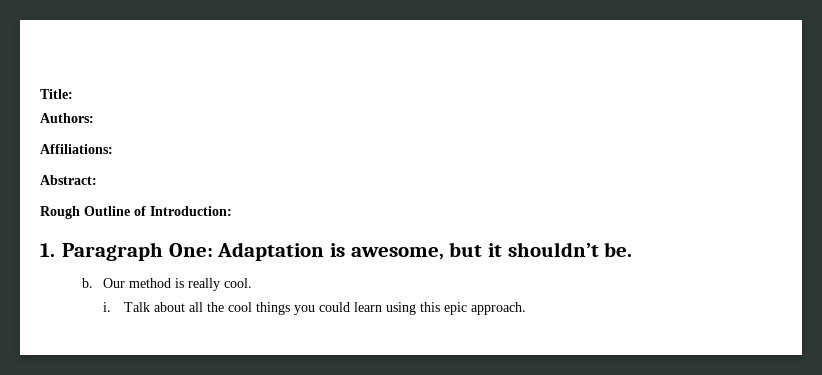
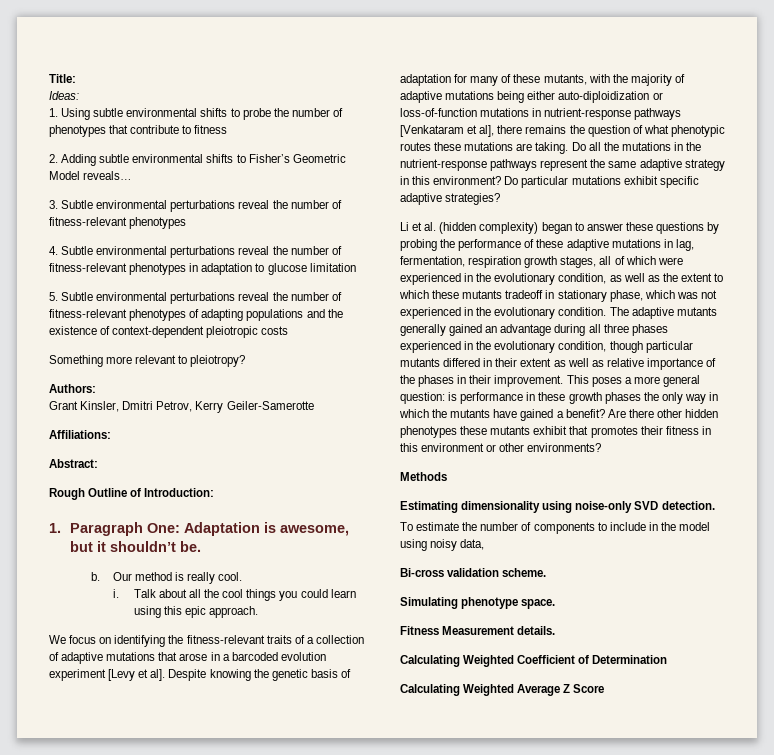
[40,113,94,123] Authors: -> [49,91,79,100] [49,108,343,120] [49,125,228,137] [49,154,346,166] [49,171,133,180] [49,200,342,212] [49,217,187,229] [49,246,342,258] [49,263,356,275] [49,292,342,304] [49,309,343,321] [49,326,289,338] [49,355,246,367] [49,384,96,393] [49,401,314,413] Ideas: // 1. Using subtle environmental shifts to probe the number of phenotypes that contribute to fitness // 2. Adding subtle environmental shifts to Fisher’s Geometric Model reveals… // 3. Subtle environmental perturbations reveal the number of fitness-relevant phenotypes // 4. Subtle environmental perturbations reveal the number of fitness-relevant phenotypes in adaptation to glucose limitation // 5. Subtle environmental perturbations reveal the number of fitness-relevant phenotypes of adapting populations and the existence of context-dependent pleiotropic costs // Something more relevant to pleiotropy? // Authors: // Grant Kinsler, Dmitri Petrov, Kerry Geiler-Samerotte
(527, 308) none -> [49,635,364,647] [49,652,326,664] [49,669,351,681] [400,74,685,86] [400,91,663,103] [400,108,682,120] [400,125,725,137] [400,142,702,154] [400,159,725,171] [400,176,699,188] [400,193,501,205] [400,222,720,234] [400,239,694,251] [400,256,683,268] [400,273,724,285] [399,290,717,302] [400,307,717,319] [400,324,668,336] [400,341,693,353] [400,358,717,370] [400,375,700,387] [400,392,719,404] [399,409,719,421] [400,426,711,438] [400,443,602,452] [400,472,447,481] [400,501,715,513] [400,522,711,534] [400,539,485,551] [400,568,547,577] [400,597,556,609] [400,626,556,635] [400,655,668,667] [400,684,605,696] // We focus on identifying the fitness-relevant traits of a collection of adaptive mutations that arose in a barcoded evolution experiment [Levy et al]. Despite knowing the genetic basis of adaptation for many of these mutants, with the majority of adaptive mutations being either auto-diploidization or loss-of-function mutations in nutrient-response pathways [Venkataram et al], there remains the question of what phenotypic routes these mutations are taking. Do all the mutations in the nutrient-response pathways represent the same adaptive strategy in this environment? Do particular mutations exhibit specific adaptive strategies? // Li et al. (hidden complexity) began to answer these questions by probing the performance of these adaptive mutations in lag, fermentation, respiration growth stages, all of which were experienced in the evolutionary condition, as well as the extent to which these mutants tradeoff in stationary phase, which was not experienced in the evolutionary condition. The adaptive mutants generally gained an advantage during all three phases experienced in the evolutionary condition, though particular mutants differed in their extent as well as relative importance of the phases in their improvement. This poses a more general question: is performance in these growth phases the only way in which the mutants have gained a benefit? Are there other hidden phenotypes these mutants exhibit that promotes their fitness in this environment or other environments? // Methods // Estimating dimensionality using noise-only SVD detection. // To estimate the number of components to include in the model using noisy data, // Bi-cross validation scheme. // Simulating phenotype space. // Fitness Measurement details. // Calculating Weighted Coefficient of Determination // Calculating Weighted Average Z Score

